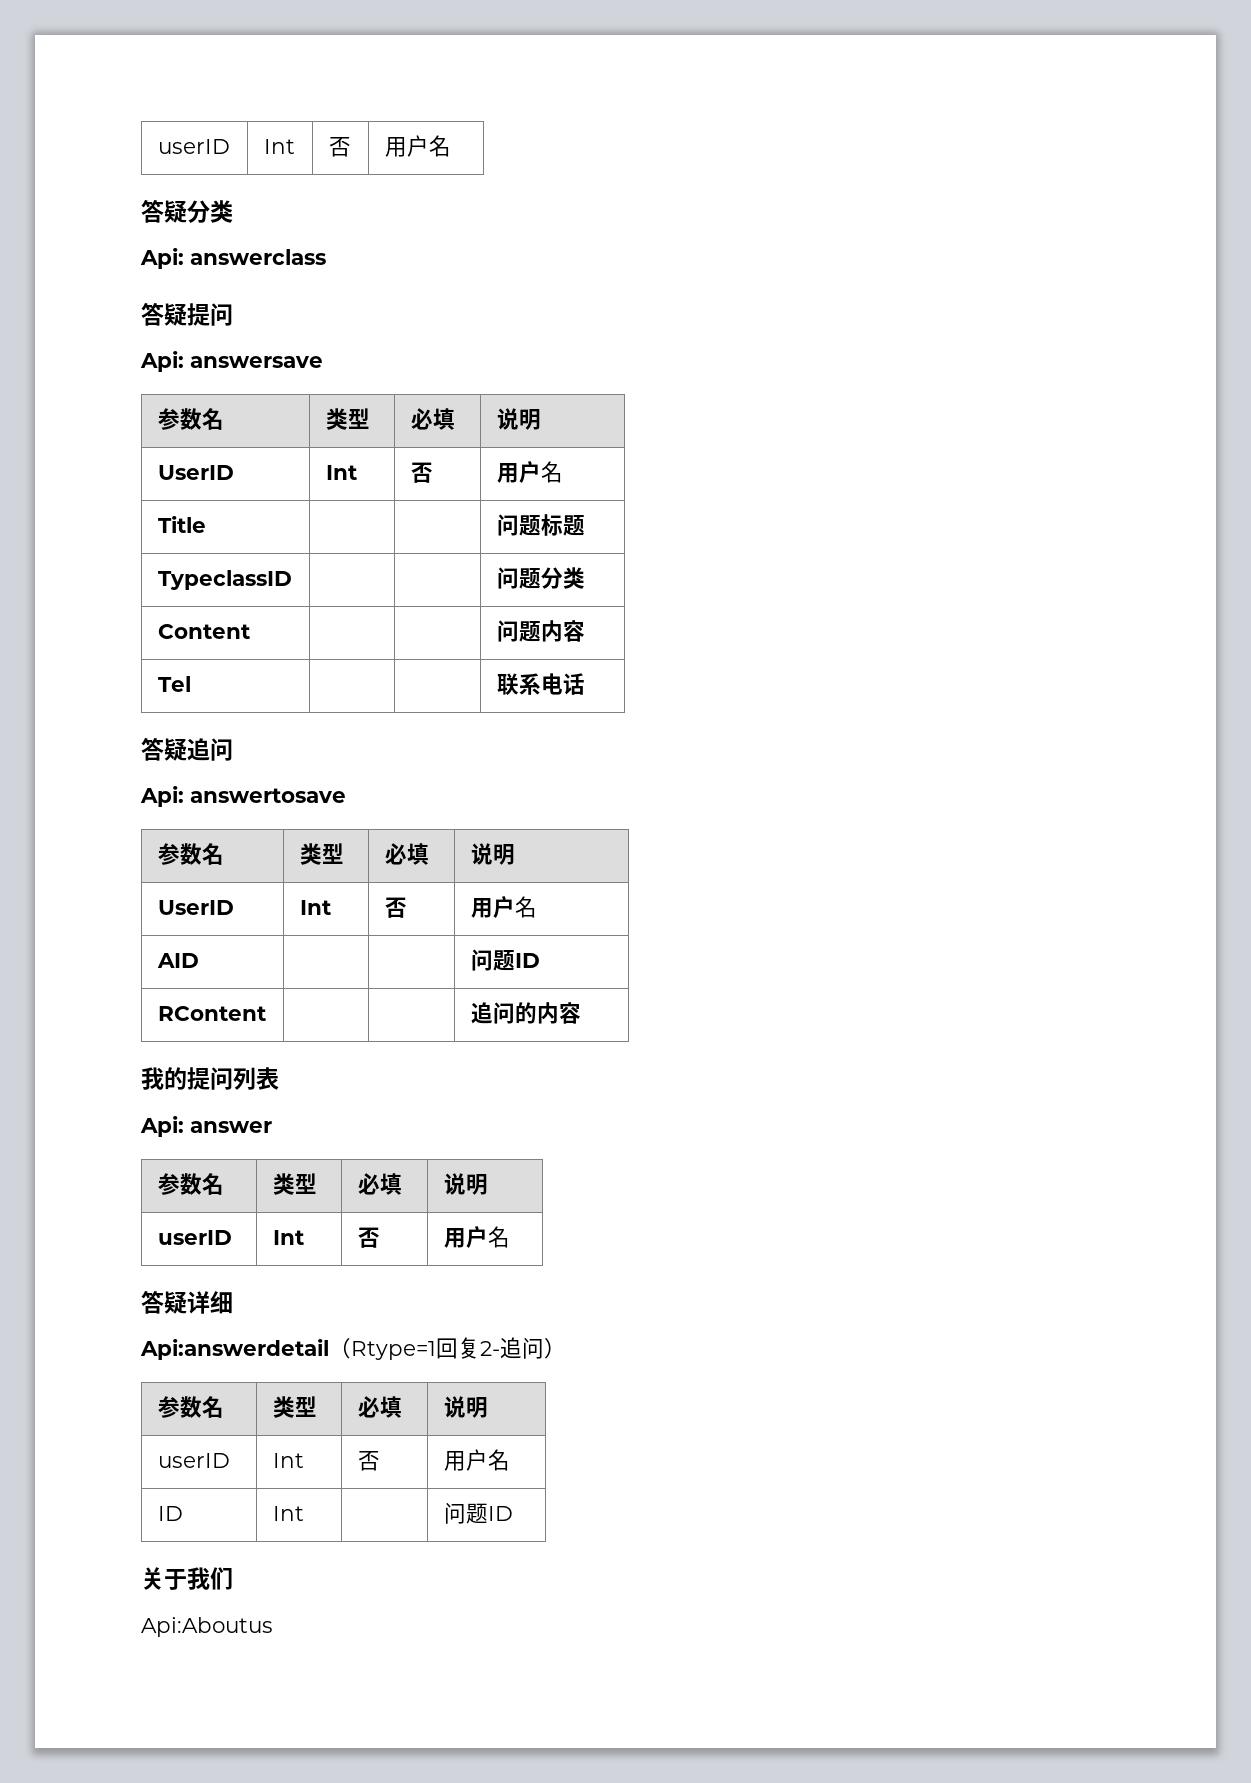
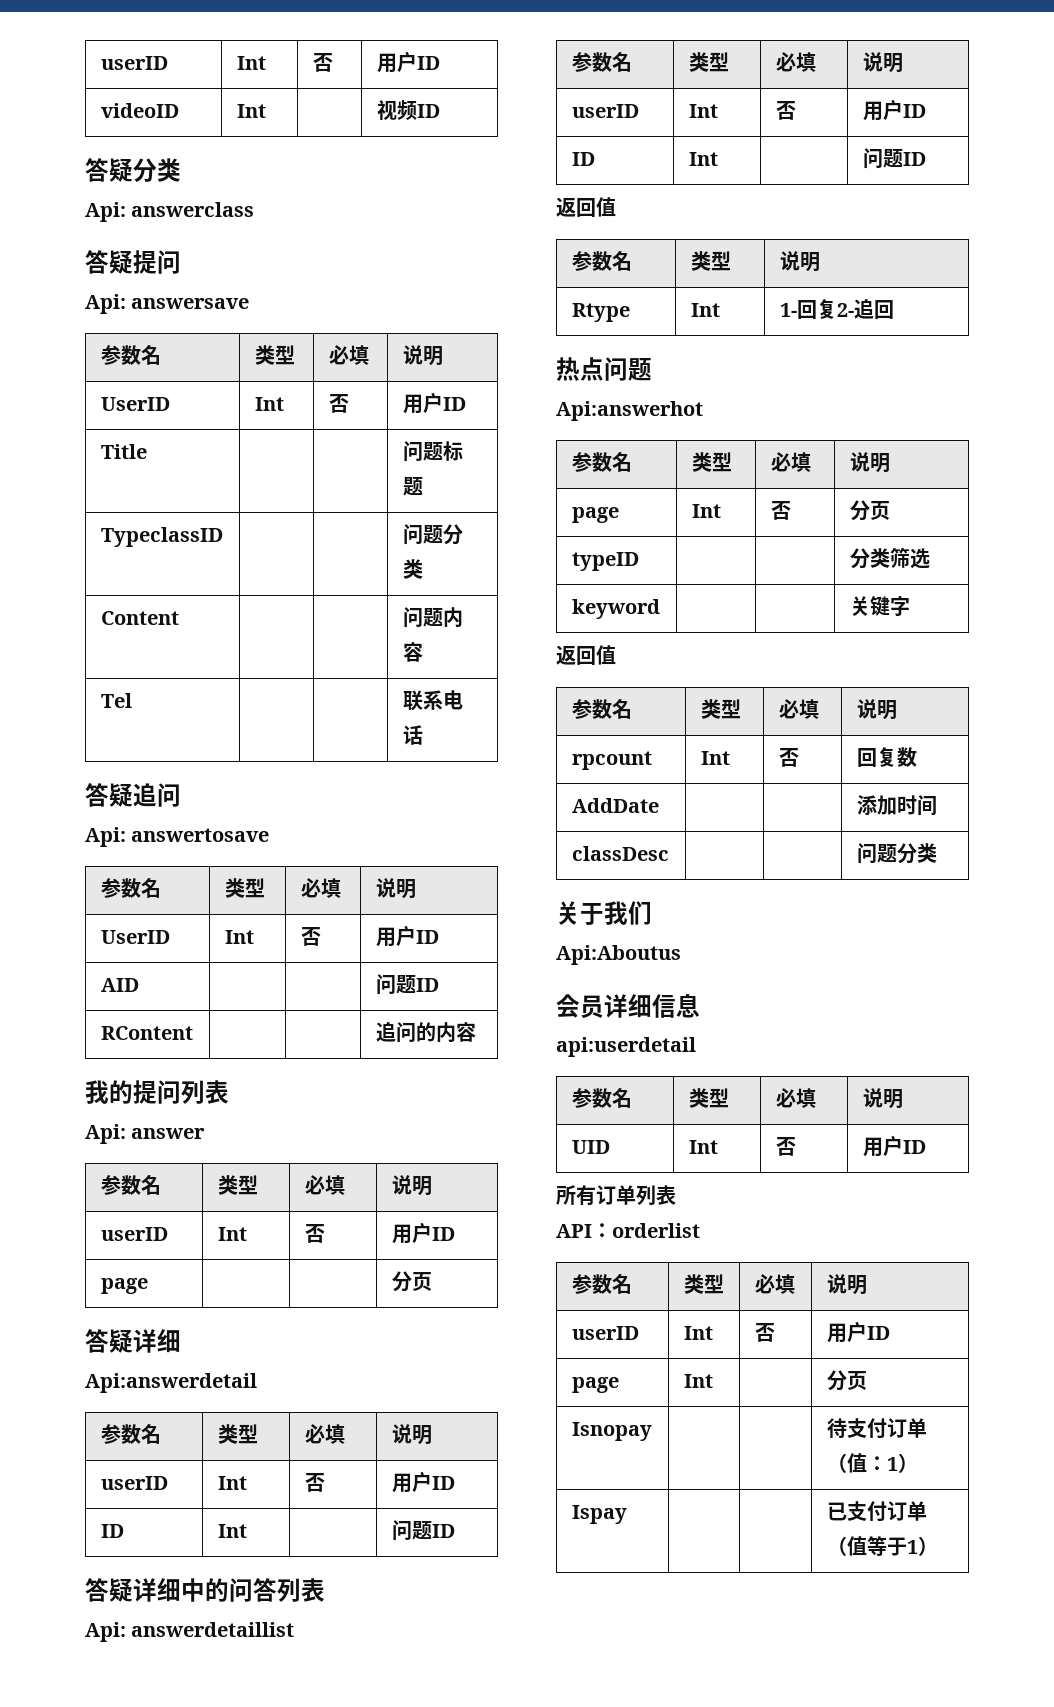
[157,139,230,154] [263,139,295,154] [328,137,351,157] [384,135,451,157] userID | Int | 否 | 用户名 -> [100,56,168,70] [236,56,266,70] [312,53,333,72] [376,51,440,73] [100,103,179,118] [236,104,266,118] [376,100,440,120] userID | Int | 否 | 用户ID // videoID | Int | | 视频ID
[540,461,563,483] 名 -> [442,397,466,411] ID
[514,896,537,918] 名 -> [415,930,439,944] ID
[487,1226,510,1248] 名 -> [431,1227,455,1241] [100,1277,148,1294] [391,1271,432,1292] ID // page | | | 分页
[329,1337,566,1360] [157,1396,224,1418] [272,1396,317,1418] [357,1396,402,1418] [443,1396,488,1418] [157,1453,230,1468] [272,1453,304,1468] [357,1451,380,1471] [443,1449,510,1471] [157,1506,183,1521] [272,1506,304,1521] [443,1502,513,1524] [141,1567,233,1590] [141,1617,273,1637] （Rtype=1回复2-追问） // 参数名 | 类型 | 必填 | 说明 // userID | Int | 否 | 用户名 // ID | Int | | 问题ID // 关于我们 // Api:Aboutus -> [100,1424,161,1444] [217,1424,258,1444] [304,1424,345,1444] [391,1424,432,1445] [100,1476,168,1490] [217,1476,247,1490] [304,1473,325,1492] [391,1471,455,1493] [100,1524,124,1538] [217,1524,247,1538] [391,1520,455,1541] [85,1578,325,1602] [85,1622,295,1642] [571,52,632,72] [688,52,729,72] [775,52,816,72] [862,52,903,73] [571,104,639,118] [688,104,718,118] [775,101,796,120] [862,99,926,121] [571,152,595,166] [688,152,718,166] [862,148,926,169] [556,197,616,217] [571,251,632,271] [690,251,731,271] [779,251,820,272] [571,303,630,322] [690,303,720,317] [779,299,894,319] [556,357,652,381] [556,401,703,421] [571,452,632,472] [691,452,732,472] [770,452,811,472] [849,452,890,473] [571,506,619,523] [691,504,721,518] [770,501,791,520] [849,500,890,521] [571,552,639,571] [849,547,930,569] [571,599,660,619] [849,596,910,616] [556,645,616,665] [571,699,632,719] [700,699,741,719] [778,699,819,719] [856,699,897,720] [571,751,652,770] [700,751,730,765] [778,748,799,767] [856,747,917,767] [571,798,659,813] [856,795,937,816] [571,846,669,861] [856,843,937,864] [556,901,652,925] [556,945,681,965] [556,993,700,1018] [556,1037,696,1057] [571,1088,632,1108] [688,1088,729,1108] [775,1088,816,1108] [862,1088,903,1109] [571,1140,610,1154] [688,1140,718,1154] [775,1137,796,1156] [862,1135,926,1157] [556,1185,676,1206] [556,1223,700,1238] [571,1274,632,1294] [683,1274,724,1294] [754,1274,795,1294] [826,1274,867,1295] [571,1326,639,1340] [683,1326,713,1340] [754,1323,775,1342] [826,1321,890,1343] [571,1376,619,1393] [683,1374,713,1388] [826,1370,867,1391] [571,1422,652,1441] [826,1418,927,1439] [826,1453,918,1473] [571,1505,627,1524] [826,1501,927,1522] [826,1536,938,1556] // 参数名 | 类型 | 必填 | 说明 // userID | Int | 否 | 用户ID // ID | Int | | 问题ID // 答疑详细中的问答列表 // Api: answerdetaillist // 参数名 | 类型 | 必填 | 说明 // userID | Int | 否 | 用户ID // ID | Int | | 问题ID // 返回值 // 参数名 | 类型 | 说明 // Rtype | Int | 1-回复2-追回 // 热点问题 // Api:answerhot // 参数名 | 类型 | 必填 | 说明 // page | Int | 否 | 分页 // typeID | | | 分类筛选 // keyword | | | 关键字 // 返回值 // 参数名 | 类型 | 必填 | 说明 // rpcount | Int | 否 | 回复数 // AddDate | | | 添加时间 // classDesc | | | 问题分类 // 关于我们 // Api:Aboutus // 会员详细信息 // api:userdetail // 参数名 | 类型 | 必填 | 说明 // UID | Int | 否 | 用户ID // 所有订单列表 // API：orderlist // 参数名 | 类型 | 必填 | 说明 // userID | Int | 否 | 用户ID // page | Int | | 分页 // Isnopay | | | 待支付订单（值：1） // Ispay | | | 已支付订单（值等于1）

